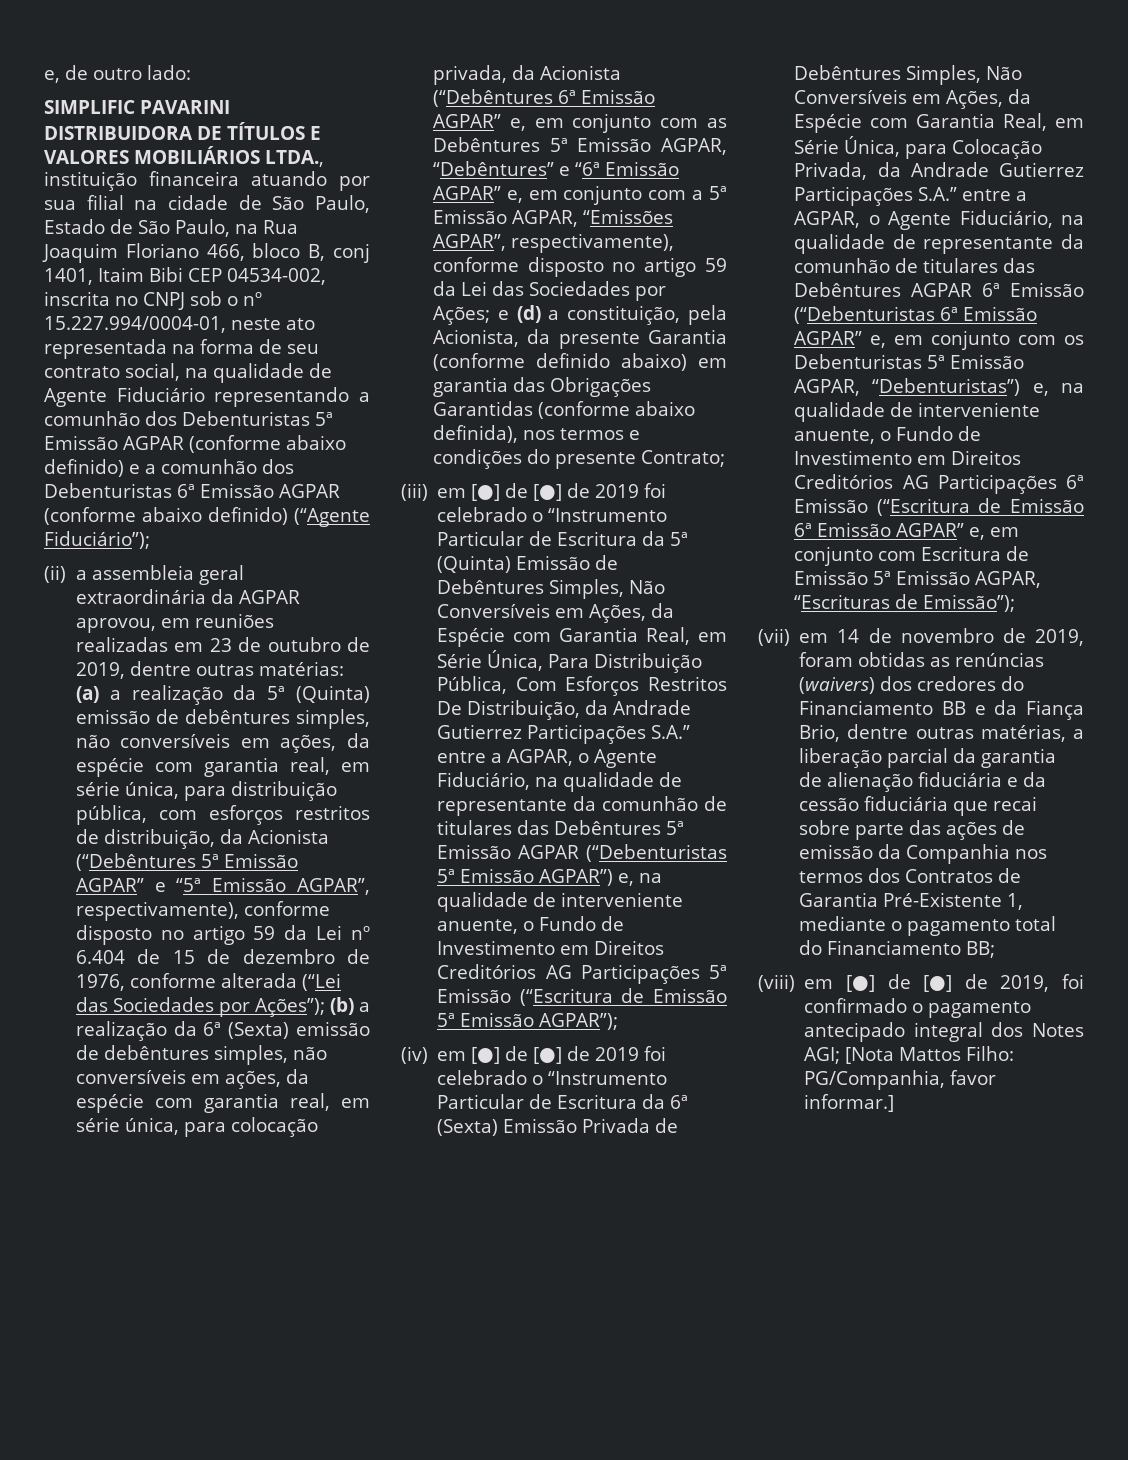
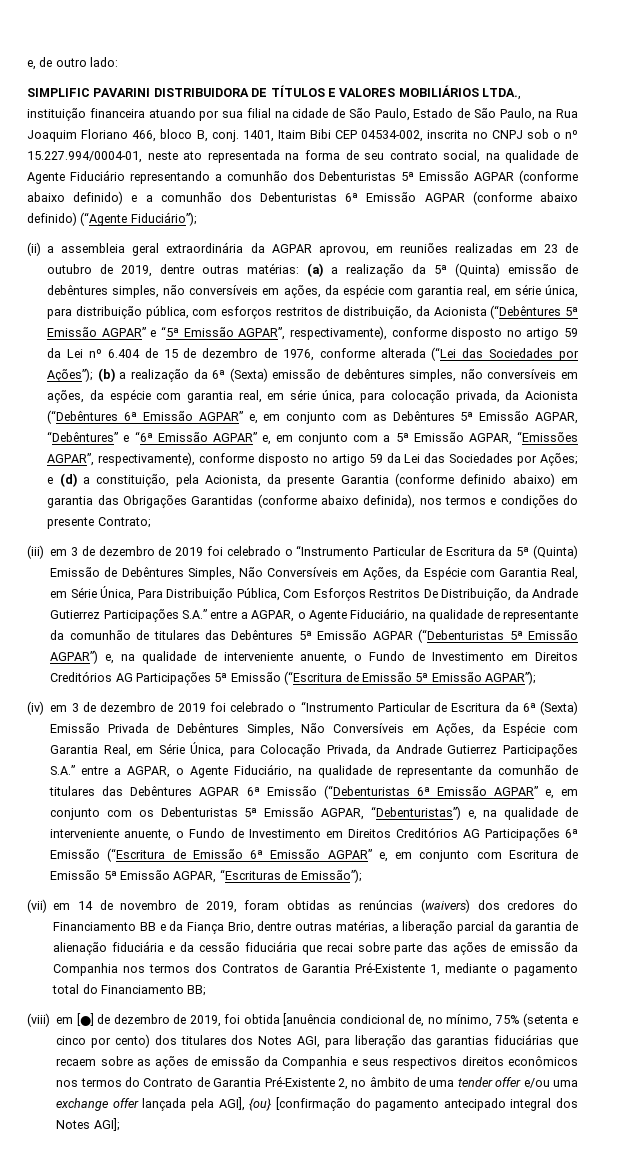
[333,243,370,263] conj -> [211,130,239,142] conj.
[471,483,563,501] [●] de [●] -> [71,546,155,556] 3 de dezembro
[471,1046,563,1064] [●] de [●] -> [71,702,156,712] 3 de dezembro
[923,975,953,992] [●] -> [113,1014,170,1024] dezembro
[804,998,924,1013] confirmado o -> [243,1013,578,1027] [56,1034,579,1048] [56,1056,578,1069] [56,1076,578,1090] [56,1097,371,1111] obtida [anuência condicional de, no mínimo, 75% (setenta e cinco por cento) dos titulares dos Notes AGI, para liberação das garantias fiduciárias que recaem sobre as ações de emissão da Companhia e seus respectivos direitos econômicos nos termos do Contrato de Garantia Pré-Existente 2, no âmbito de uma tender offer e/ou uma exchange offer lançada pela AGI], {ou} [confirmação do
[804,1046,1015,1064] [804,1070,997,1090] [804,1094,895,1112] AGI; [Nota Mattos Filho: PG/Companhia, favor informar.] -> [93,1118,120,1131] AGI];

